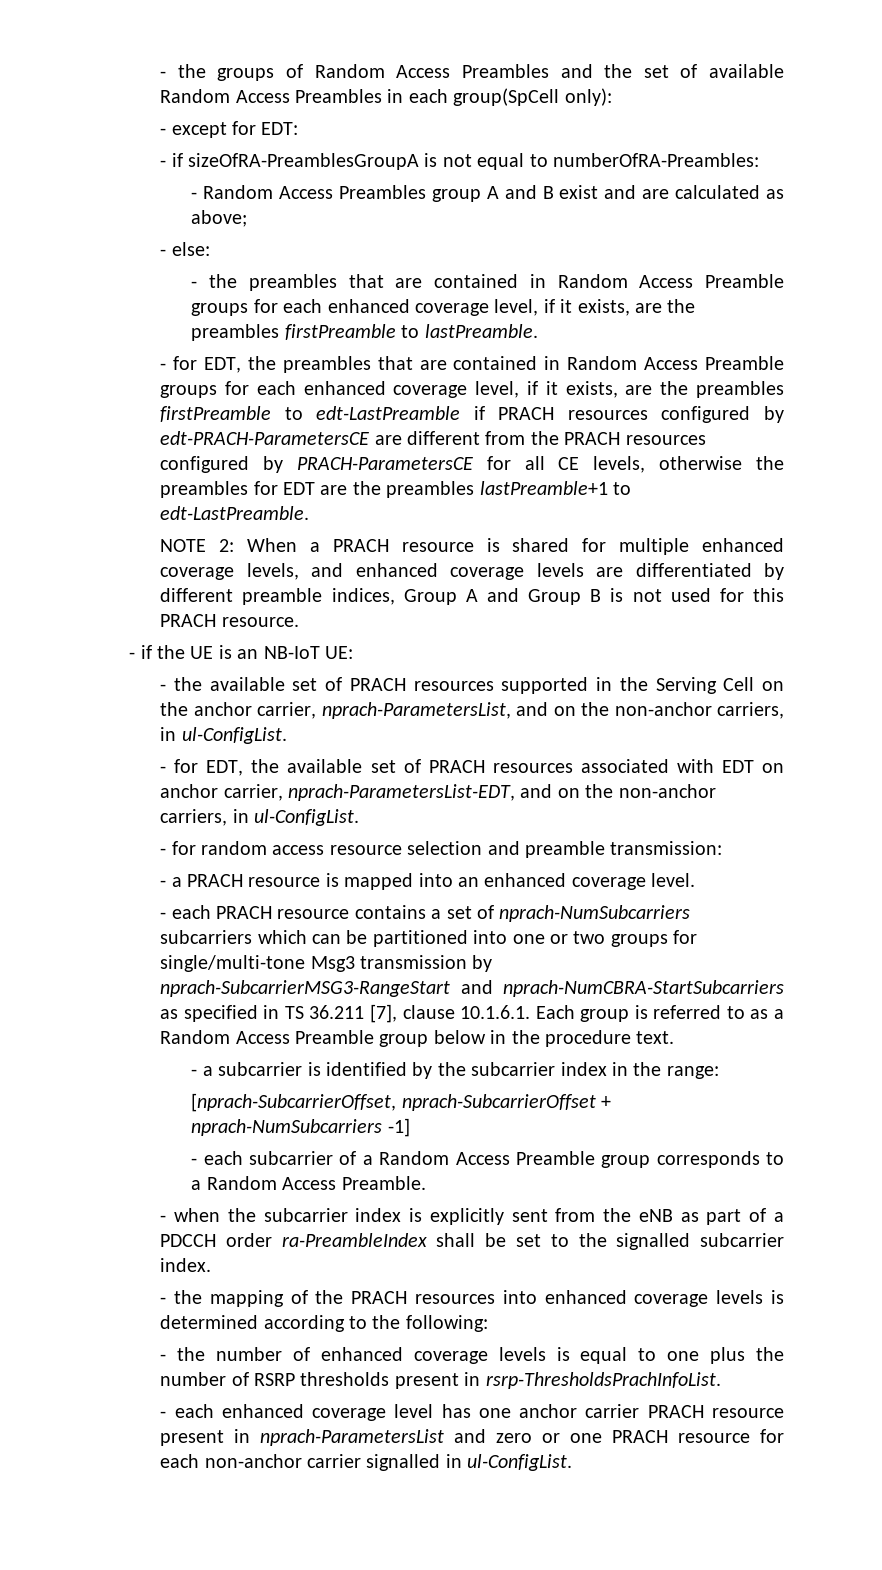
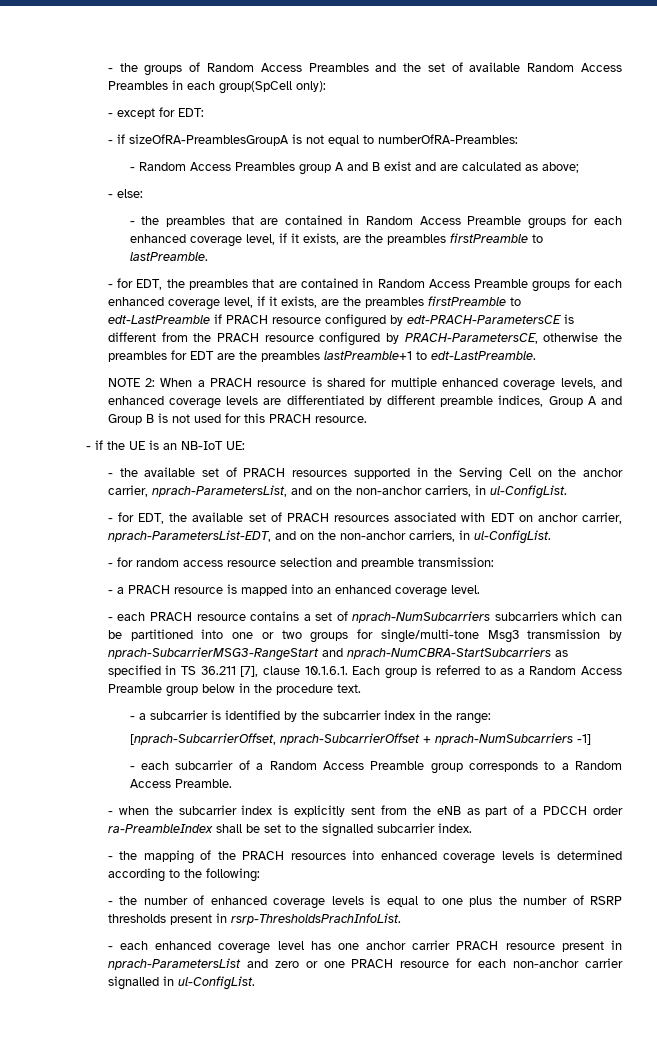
[567,410,648,420] resources -> [271,317,321,324] resource
[374,435,402,445] are -> [563,314,574,324] is
[625,435,706,445] [160,456,646,473] resources configured by PRACH-ParametersCE for all CE levels, -> [264,332,538,346] resource configured by PRACH-ParametersCE,

